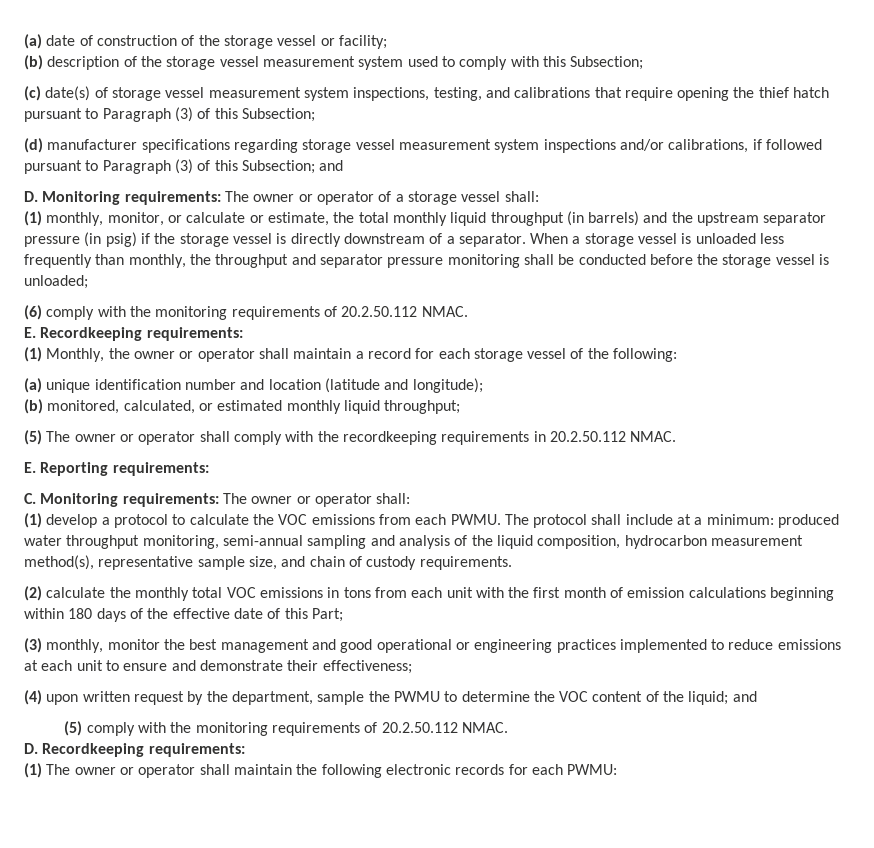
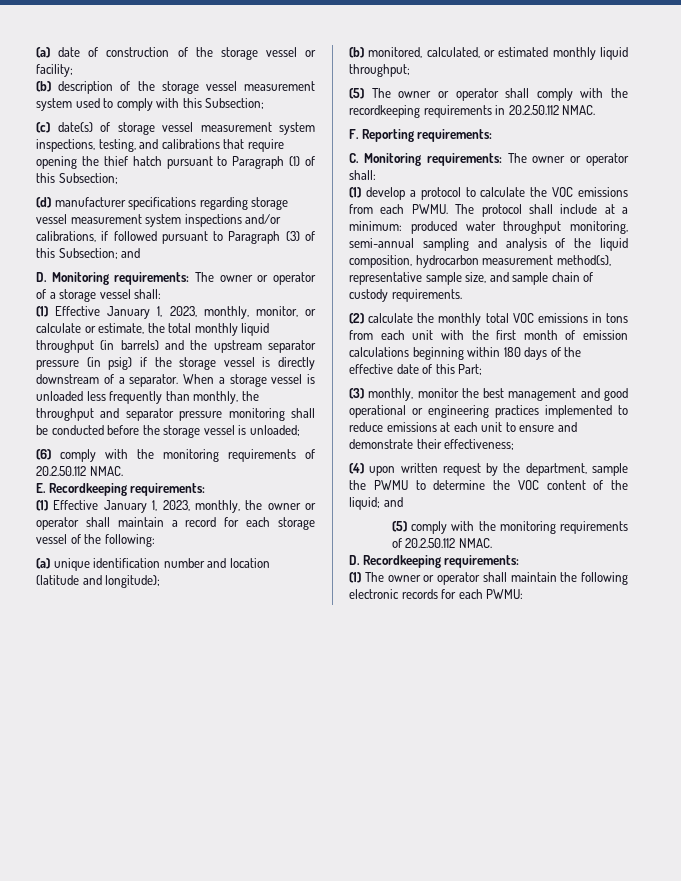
[174,107,193,122] (3) -> [289,156,301,166] (1)
(42, 218) none -> [55,306,197,319] Effective January 1, 2023,
[46,348,105,362] Monthly, -> [53,500,240,513] Effective January 1, 2023, monthly,
[24,462,36,473] E. -> [349,129,359,139] F.
(306, 561) none -> [512,272,549,285] sample

